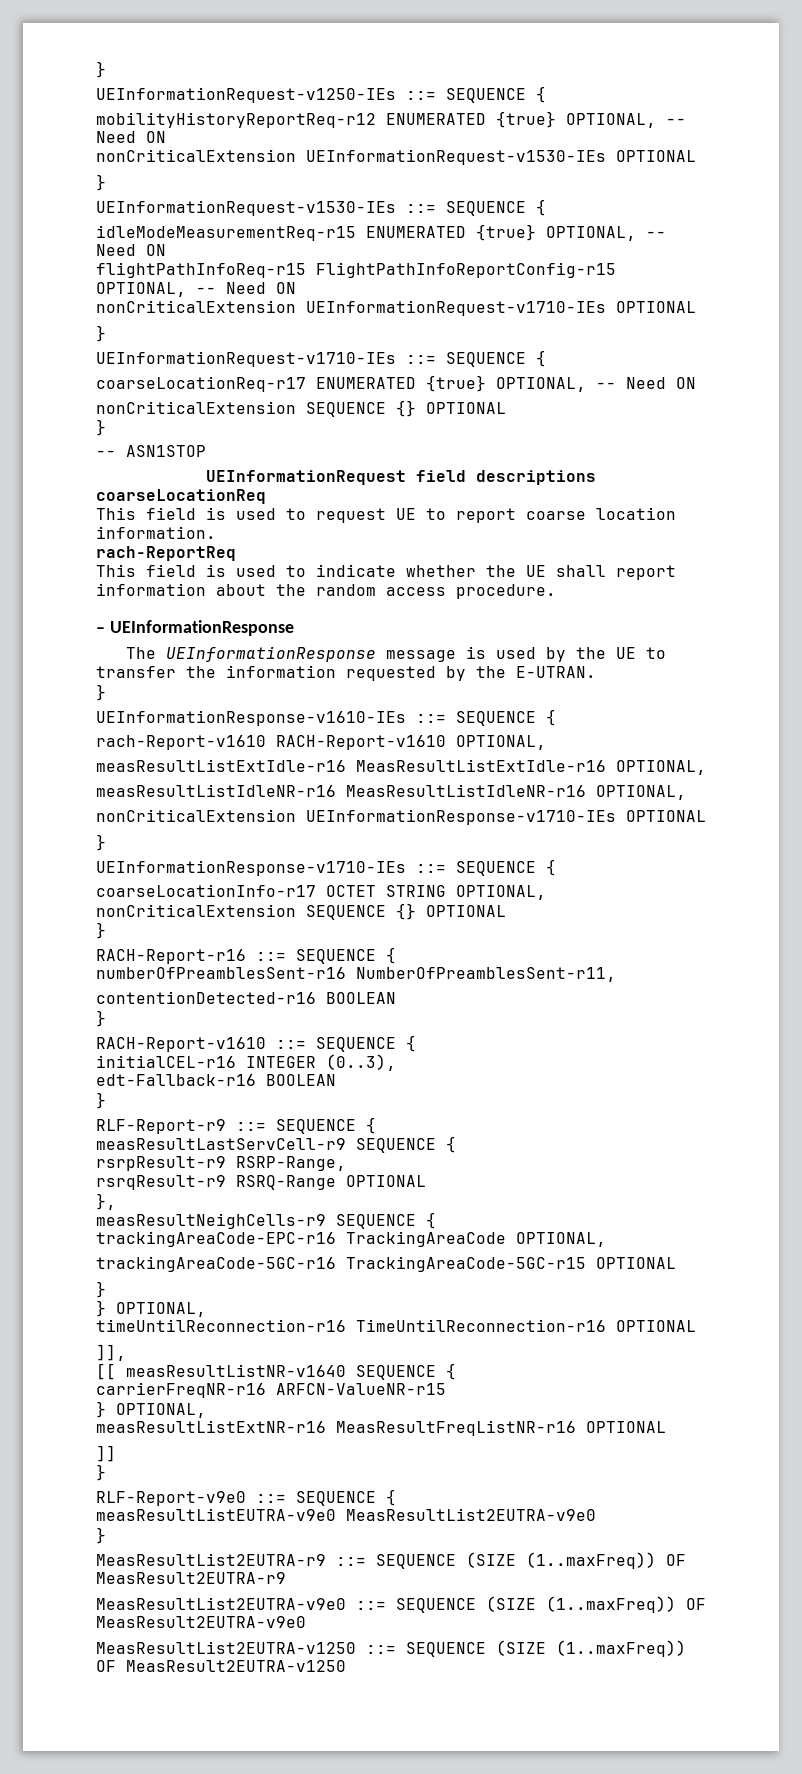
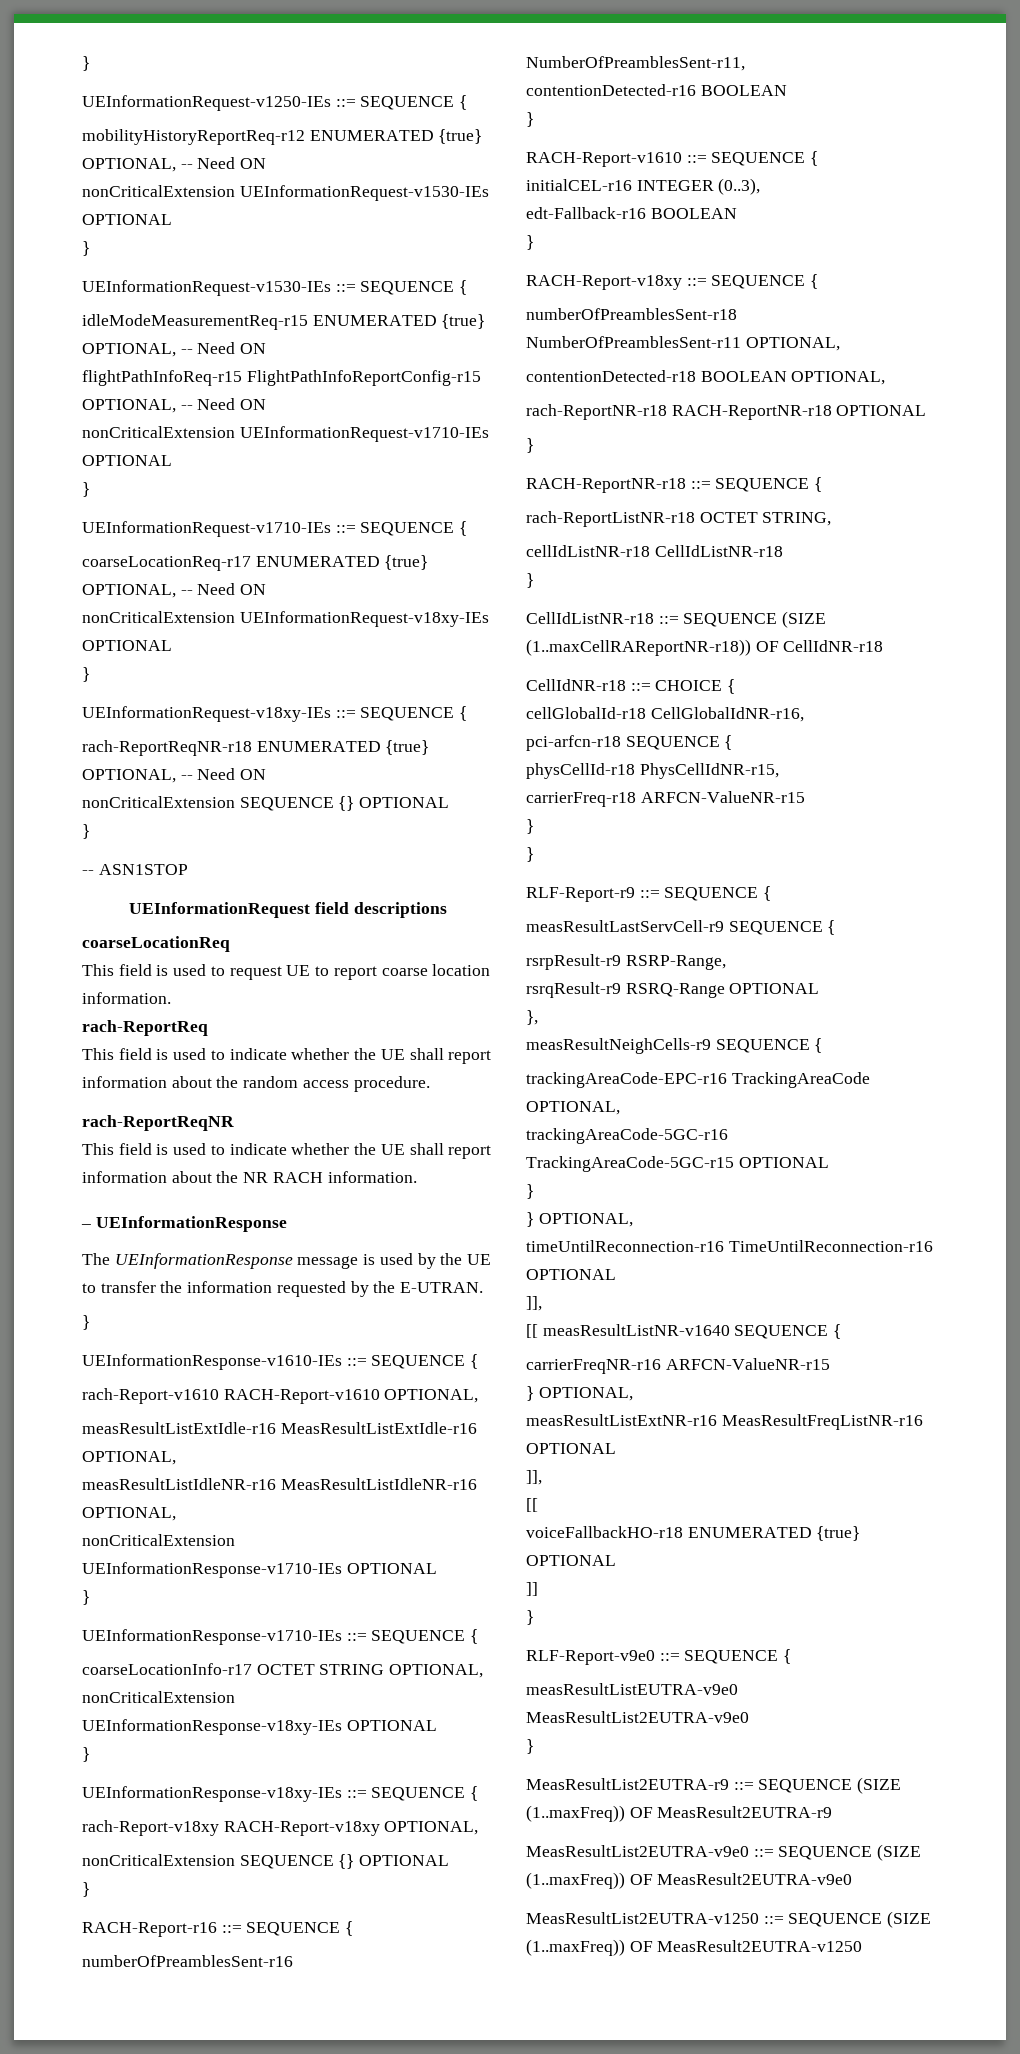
(696, 383) none -> [82,611,489,627] [82,640,172,651] [82,667,90,682] [82,706,468,722] [82,740,430,756] [82,768,267,783] // nonCriticalExtension UEInformationRequest-v18xy-IEs OPTIONAL // } // UEInformationRequest-v18xy-IEs ::= SEQUENCE { // rach-ReportReqNR-r18 ENUMERATED {true} OPTIONAL, -- Need ON
(556, 591) none -> [82,1115,234,1131] [82,1143,492,1159] [82,1171,417,1183] // rach-ReportReqNR // This field is used to indicate whether the UE shall report information about the NR RACH information.
(296, 910) none -> [82,1719,437,1735] [82,1747,90,1762] [82,1786,479,1802] [82,1820,479,1836] [82,1854,235,1866] UEInformationResponse-v18xy-IEs OPTIONAL // } // UEInformationResponse-v18xy-IEs ::= SEQUENCE { // rach-Report-v18xy RACH-Report-v18xy OPTIONAL, // nonCriticalExtension
(106, 1100) none -> [526,274,819,290] [526,308,737,320] [526,336,840,351] [526,370,886,385] [526,404,927,420] [526,438,534,453] [526,477,823,493] [526,511,832,527] [526,545,783,557] [526,573,534,588] [526,611,827,628] [526,639,884,656] [526,679,736,694] [526,707,804,722] [526,735,733,751] [526,763,779,779] [526,791,805,807] [526,819,534,834] [526,847,534,862] // RACH-Report-v18xy ::= SEQUENCE { // numberOfPreamblesSent-r18 NumberOfPreamblesSent-r11 OPTIONAL, // contentionDetected-r18 BOOLEAN OPTIONAL, // rach-ReportNR-r18 RACH-ReportNR-r18 OPTIONAL // } // RACH-ReportNR-r18 ::= SEQUENCE { // rach-ReportListNR-r18 OCTET STRING, // cellIdListNR-r18 CellIdListNR-r18 // } // CellIdListNR-r18 ::= SEQUENCE (SIZE (1..maxCellRAReportNR-r18)) OF CellIdNR-r18 // CellIdNR-r18 ::= CHOICE { // cellGlobalId-r18 CellGlobalIdNR-r16, // pci-arfcn-r18 SEQUENCE { // physCellId-r18 PhysCellIdNR-r15, // carrierFreq-r18 ARFCN-ValueNR-r15 // } // }
(666, 1427) none -> [526,1470,542,1485] [526,1498,538,1512] [526,1526,861,1541] [526,1555,616,1566] // ]], // [[ // voiceFallbackHO-r18 ENUMERATED {true} OPTIONAL

